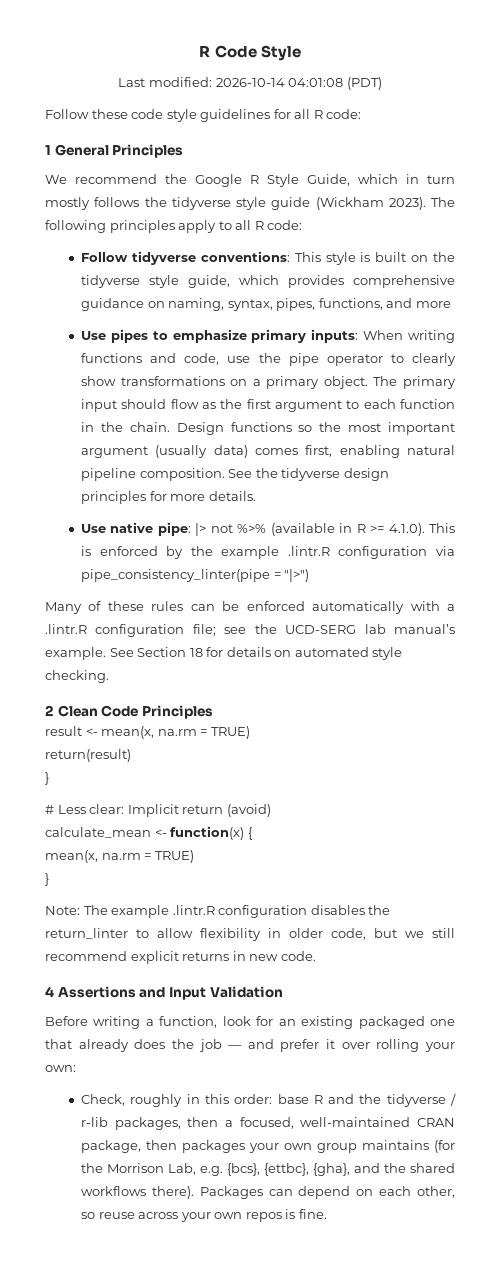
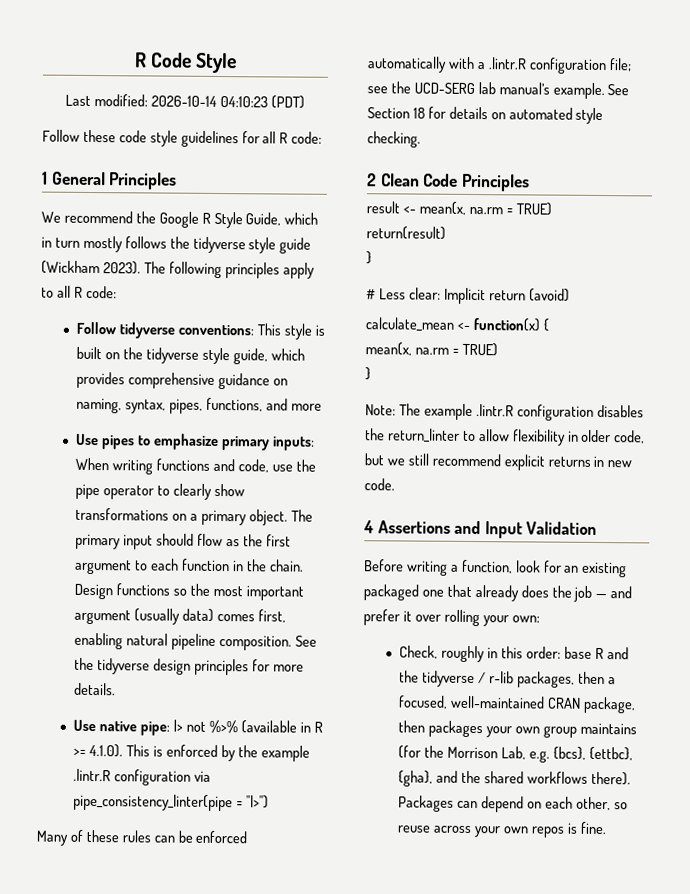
[288,78,344,87] 04:01:08 -> [219,96,268,108] 04:10:23

